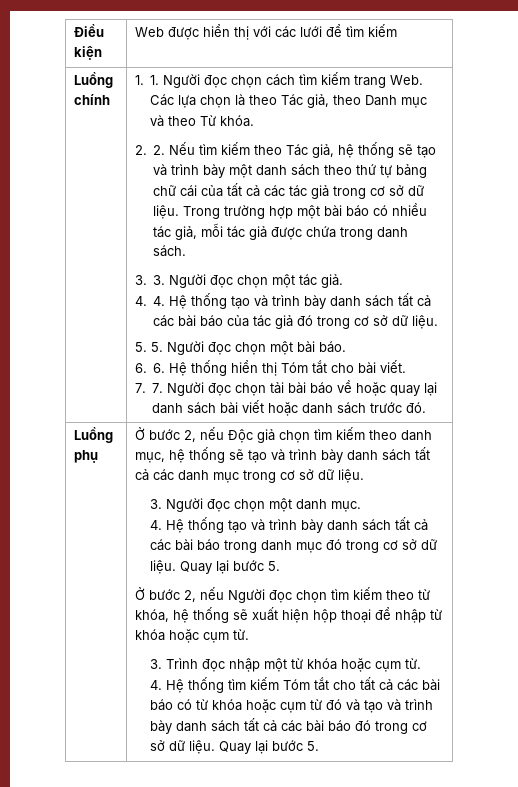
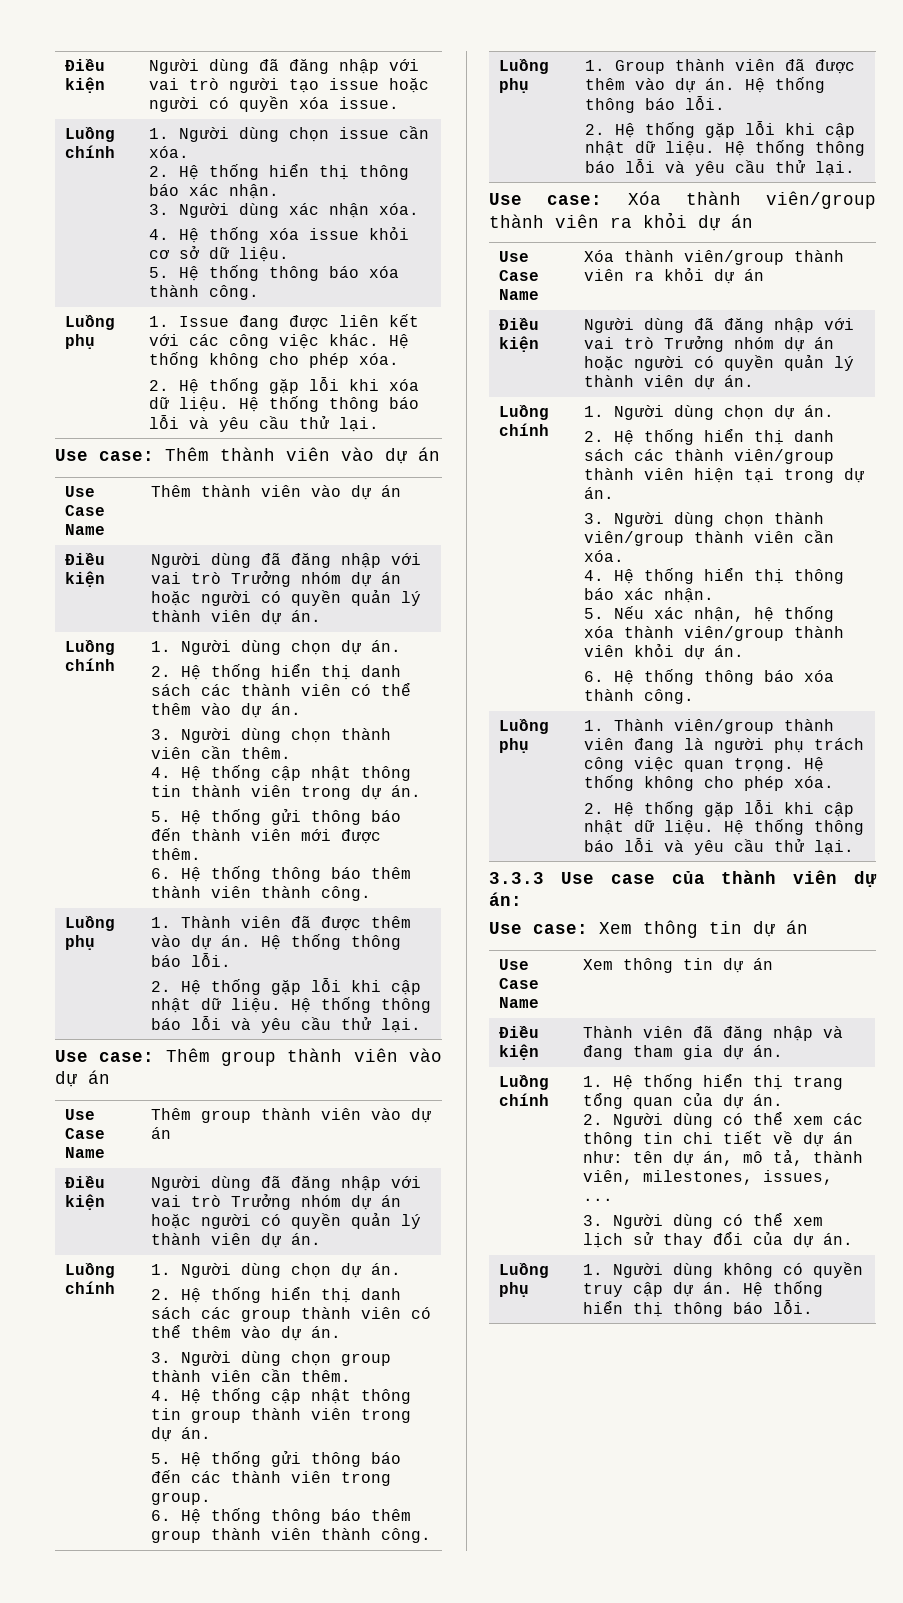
[73,24,104,37] [73,46,102,60] [134,24,397,40] [73,72,113,88] [73,94,110,105] [134,72,424,88] [150,94,428,108] [150,115,255,127] [134,142,437,158] [153,164,428,178] [153,183,425,199] [153,203,428,219] [153,223,409,240] [153,245,187,257] [134,274,344,288] [134,293,432,309] [153,315,351,329] Điều kiện | Web được hiển thị với các lưới để tìm kiếm // Luồng chính | 1. 1. Người đọc chọn cách tìm kiếm trang Web. Các lựa chọn là theo Tác giả, theo Danh mục và theo Từ khóa. // 2. 2. Nếu tìm kiếm theo Tác giả, hệ thống sẽ tạo và trình bày một danh sách theo thứ tự bảng chữ cái của tất cả các tác giả trong cơ sở dữ liệu. Trong trường hợp một bài báo có nhiều tác giả, mỗi tác giả được chứa trong danh sách. // 3. 3. Người đọc chọn một tác giả. // 4. 4. Hệ thống tạo và trình bày danh sách tất cả các bài báo của tác giả đó trong -> [64,59,105,71] [64,77,105,93] [148,59,419,74] [148,78,429,93] [148,96,399,112] [64,127,115,142] [64,145,115,158] [148,126,429,142] [148,146,189,158] [148,164,409,180] [148,184,279,199] [148,203,419,218] [148,227,409,243] Điều kiện | Người dùng đã đăng nhập với vai trò người tạo issue hoặc người có quyền xóa issue. // Luồng chính | 1. Người dùng chọn issue cần xóa. // 2. Hệ thống hiển thị thông báo xác nhận. // 3. Người dùng xác nhận xóa. // 4. Hệ thống xóa issue khỏi
[150,341,346,355] [134,360,407,376] [134,380,438,396] [152,400,427,416] [73,427,113,443] [73,450,98,463] [134,427,432,443] [134,447,430,463] [134,469,364,483] [150,498,362,512] [150,517,429,533] [150,539,438,553] [150,560,281,574] [134,587,430,603] [134,607,442,623] [134,629,249,643] [150,658,422,672] [150,677,441,693] [150,699,434,713] [150,718,428,734] [150,740,320,754] 5. Người đọc chọn một bài báo. // 6. 6. Hệ thống hiển thị Tóm tắt cho bài viết. // 7. 7. Người đọc chọn tải bài báo về hoặc quay lại danh sách bài viết hoặc danh sách trước đó. // Luồng phụ | Ở bước 2, nếu Độc giả chọn tìm kiếm theo danh mục, hệ thống sẽ tạo và trình bày danh sách tất cả các danh mục trong cơ sở dữ liệu. // 3. Người đọc chọn một danh mục. // 4. Hệ thống tạo và trình bày danh sách tất cả các bài báo trong danh mục đó trong cơ sở dữ liệu. Quay lại bước 5. // Ở bước 2, nếu Người đọc chọn tìm kiếm theo từ khóa, hệ thống sẽ xuất hiện hộp thoại để nhập từ khóa hoặc cụm từ. // 3. Trình đọc nhập một từ khóa hoặc cụm từ. // 4. Hệ thống tìm kiếm Tóm tắt cho tất cả các bài báo có từ khóa hoặc cụm từ đó và tạo và trình bày danh sách tất cả các bài báo đó trong cơ sở dữ liệu. Quay lại bước 5. -> [178,265,399,281] [148,285,259,300] [64,315,115,330] [64,334,95,349] [148,314,419,330] [148,334,409,349] [148,352,399,368] [148,377,419,394] [148,396,419,412] [148,415,379,432] [55,447,440,464] [64,486,95,497] [64,505,105,516] [64,524,105,535] [150,485,401,500] [64,553,105,565] [64,571,105,587] [150,553,421,568] [150,571,401,587] [150,590,421,606] [150,610,321,625] [64,640,115,655] [64,658,115,671] [150,640,401,655] [150,664,401,680] [150,683,411,696] [150,703,301,718] [150,728,391,743] [150,746,291,759] [150,765,411,781] [150,785,421,800] [150,809,401,825] [150,828,381,844] [150,848,201,860] [150,866,411,882] [150,886,371,901] [64,916,115,931] [64,935,95,950] [150,916,411,931] [150,934,401,950] [150,953,231,967] [150,978,421,995] [150,997,431,1013] [150,1016,421,1033] [55,1048,442,1066] [55,1070,110,1087] [64,1109,95,1120] [64,1128,105,1139] [64,1147,105,1158] [150,1108,431,1123] [150,1127,171,1139] [64,1176,105,1188] [64,1194,105,1210] [150,1176,421,1191] [150,1194,401,1210] [150,1213,421,1229] [150,1233,321,1248] [64,1263,115,1278] [64,1281,115,1294] [150,1263,401,1278] [150,1287,401,1303] [150,1307,431,1322] [150,1325,341,1341] [150,1351,391,1366] [150,1369,351,1382] [150,1388,411,1404] [150,1408,411,1423] [150,1427,211,1442] [150,1451,401,1467] [150,1470,391,1486] [150,1492,211,1505] [150,1508,411,1524] [150,1528,431,1543] [498,59,549,74] [498,78,529,93] [584,59,855,74] [584,77,825,93] [584,96,725,113] [584,121,855,138] [584,140,865,156] [584,159,855,176] [489,191,876,209] [489,212,753,231] [498,251,529,262] [498,270,539,281] [498,289,539,300] [583,250,844,265] [583,268,764,284] [498,318,539,330] [498,336,539,352] [583,318,854,333] [583,336,834,352] [583,355,854,371] [583,375,754,390] [498,405,549,420] [498,423,549,436] [583,405,834,420] [583,429,834,445] [583,449,834,464] [583,468,864,483] [583,487,614,499] [583,512,824,527] [583,530,834,546] [583,550,624,562] [583,568,844,584] [583,588,714,603] [583,606,834,622] [583,626,844,641] [583,644,744,660] [583,669,834,685] [583,689,694,704] [498,719,549,734] [498,738,529,753] [583,719,834,734] [583,738,864,753] [583,757,824,772] [583,775,834,791] [583,800,854,817] [583,819,864,835] [583,838,854,855] [489,870,877,887] [489,892,522,906] [489,920,808,938] [498,959,529,970] [498,978,539,989] [498,997,539,1008] [582,958,773,973] [498,1026,539,1038] [498,1044,539,1060] [582,1026,843,1041] [582,1045,783,1060] [498,1075,549,1090] [498,1093,549,1106] [582,1074,843,1090] [582,1093,783,1109] [582,1112,863,1128] [582,1131,853,1147] [582,1150,863,1166] [582,1170,833,1185] [582,1198,613,1201] [582,1213,823,1229] [582,1232,853,1248] [498,1263,549,1278] [498,1282,529,1297] [582,1262,863,1278] [582,1281,823,1297] [582,1300,813,1317] Hệ thống thông báo xóa thành công. // Luồng phụ | 1. Issue đang được liên kết với các công việc khác. Hệ thống không cho phép xóa. // 2. Hệ thống gặp lỗi khi xóa dữ liệu. Hệ thống thông báo lỗi và yêu cầu thử lại. // Use case: Thêm thành viên vào dự án // Use Case Name | Thêm thành viên vào dự án // Điều kiện | Người dùng đã đăng nhập với vai trò Trưởng nhóm dự án hoặc người có quyền quản lý thành viên dự án. // Luồng chính | 1. Người dùng chọn dự án. // 2. Hệ thống hiển thị danh sách các thành viên có thể thêm vào dự án. // 3. Người dùng chọn thành viên cần thêm. // 4. Hệ thống cập nhật thông tin thành viên trong dự án. // 5. Hệ thống gửi thông báo đến thành viên mới được thêm. // 6. Hệ thống thông báo thêm thành viên thành công. // Luồng phụ | 1. Thành viên đã được thêm vào dự án. Hệ thống thông báo lỗi. // 2. Hệ thống gặp lỗi khi cập nhật dữ liệu. Hệ thống thông báo lỗi và yêu cầu thử lại. // Use case: Thêm group thành viên vào dự án // Use Case Name | Thêm group thành viên vào dự án // Điều kiện | Người dùng đã đăng nhập với vai trò Trưởng nhóm dự án hoặc người có quyền quản lý thành viên dự án. // Luồng chính | 1. Người dùng chọn dự án. // 2. Hệ thống hiển thị danh sách các group thành viên có thể thêm vào dự án. // 3. Người dùng chọn group thành viên cần thêm. // 4. Hệ thống cập nhật thông tin group thành viên trong dự án. // 5. Hệ thống gửi thông báo đến các thành viên trong group. // 6. Hệ thống thông báo thêm group thành viên thành công. // Luồng phụ | 1. Group thành viên đã được thêm vào dự án. Hệ thống thông báo lỗi. // 2. Hệ thống gặp lỗi khi cập nhật dữ liệu. Hệ thống thông báo lỗi và yêu cầu thử lại. // Use case: Xóa thành viên/group thành viên ra khỏi dự án // Use Case Name | Xóa thành viên/group thành viên ra khỏi dự án // Điều kiện | Người dùng đã đăng nhập với vai trò Trưởng nhóm dự án hoặc người có quyền quản lý thành viên dự án. // Luồng chính | 1. Người dùng chọn dự án. // 2. Hệ thống hiển thị danh sách các thành viên/group thành viên hiện tại trong dự án. // 3. Người dùng chọn thành viên/group thành viên cần xóa. // 4. Hệ thống hiển thị thông báo xác nhận. // 5. Nếu xác nhận, hệ thống xóa thành viên/group thành viên khỏi dự án. // 6. Hệ thống thông báo xóa thành công. // Luồng phụ | 1. Thành viên/group thành viên đang là người phụ trách công việc quan trọng. Hệ thống không cho phép xóa. // 2. Hệ thống gặp lỗi khi cập nhật dữ liệu. Hệ thống thông báo lỗi và yêu cầu thử lại. // 3.3.3 Use case của thành viên dự án: // Use case: Xem thông tin dự án // Use Case Name | Xem thông tin dự án // Điều kiện | Thành viên đã đăng nhập và đang tham gia dự án. // Luồng chính | 1. Hệ thống hiển thị trang tổng quan của dự án. // 2. Người dùng có thể xem các thông tin chi tiết về dự án như: tên dự án, mô tả, thành viên, milestones, issues, ... // 3. Người dùng có thể xem lịch sử thay đổi của dự án. // Luồng phụ | 1. Người dùng không có quyền truy cập dự án. Hệ thống hiển thị thông báo lỗi.

